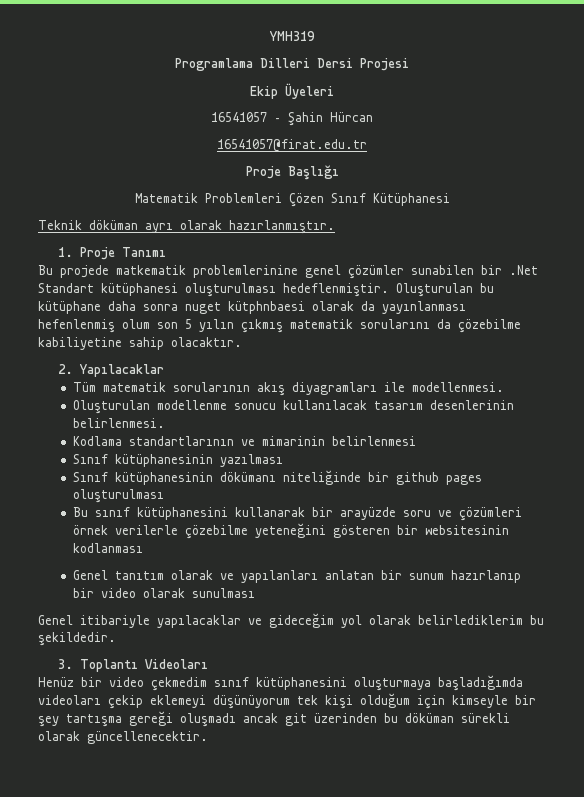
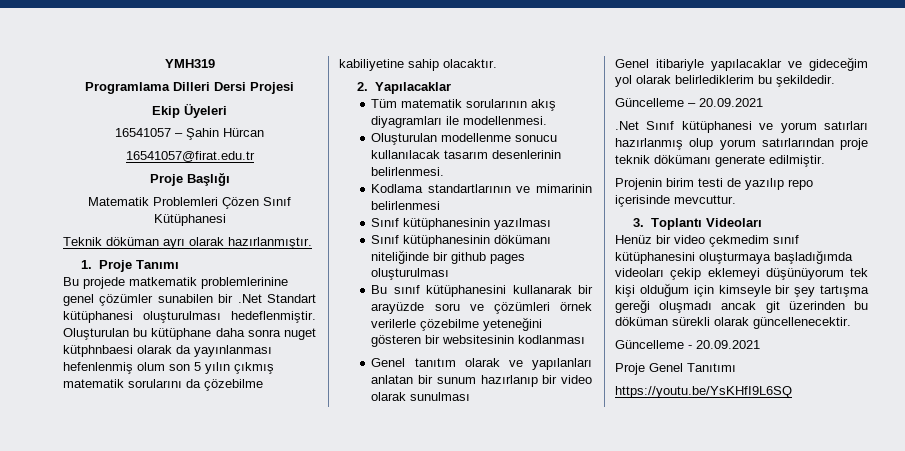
(116, 639) none -> [615,98,763,107] [615,121,868,133] [615,138,868,150] [615,155,825,167] [615,178,813,190] [615,195,736,207] // Güncelleme – 20.09.2021 // .Net Sınıf kütüphanesi ve yorum satırları hazırlanmış olup yorum satırlarından proje teknik dökümanı generate edilmiştir. // Projenin birim testi de yazılıp repo içerisinde mevcuttur.
(208, 737) none -> [615,340,760,349] [615,363,736,375] [615,386,792,398] // Güncelleme - 20.09.2021 // Proje Genel Tanıtımı // https://youtu.be/YsKHfI9L6SQ

